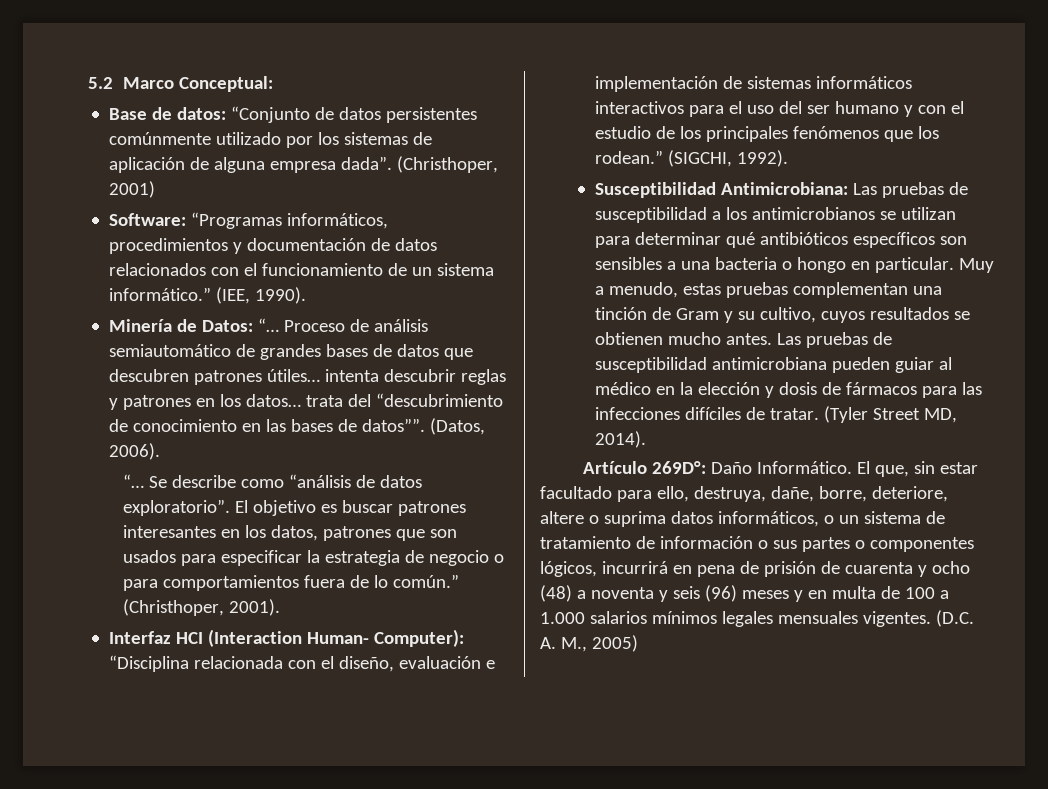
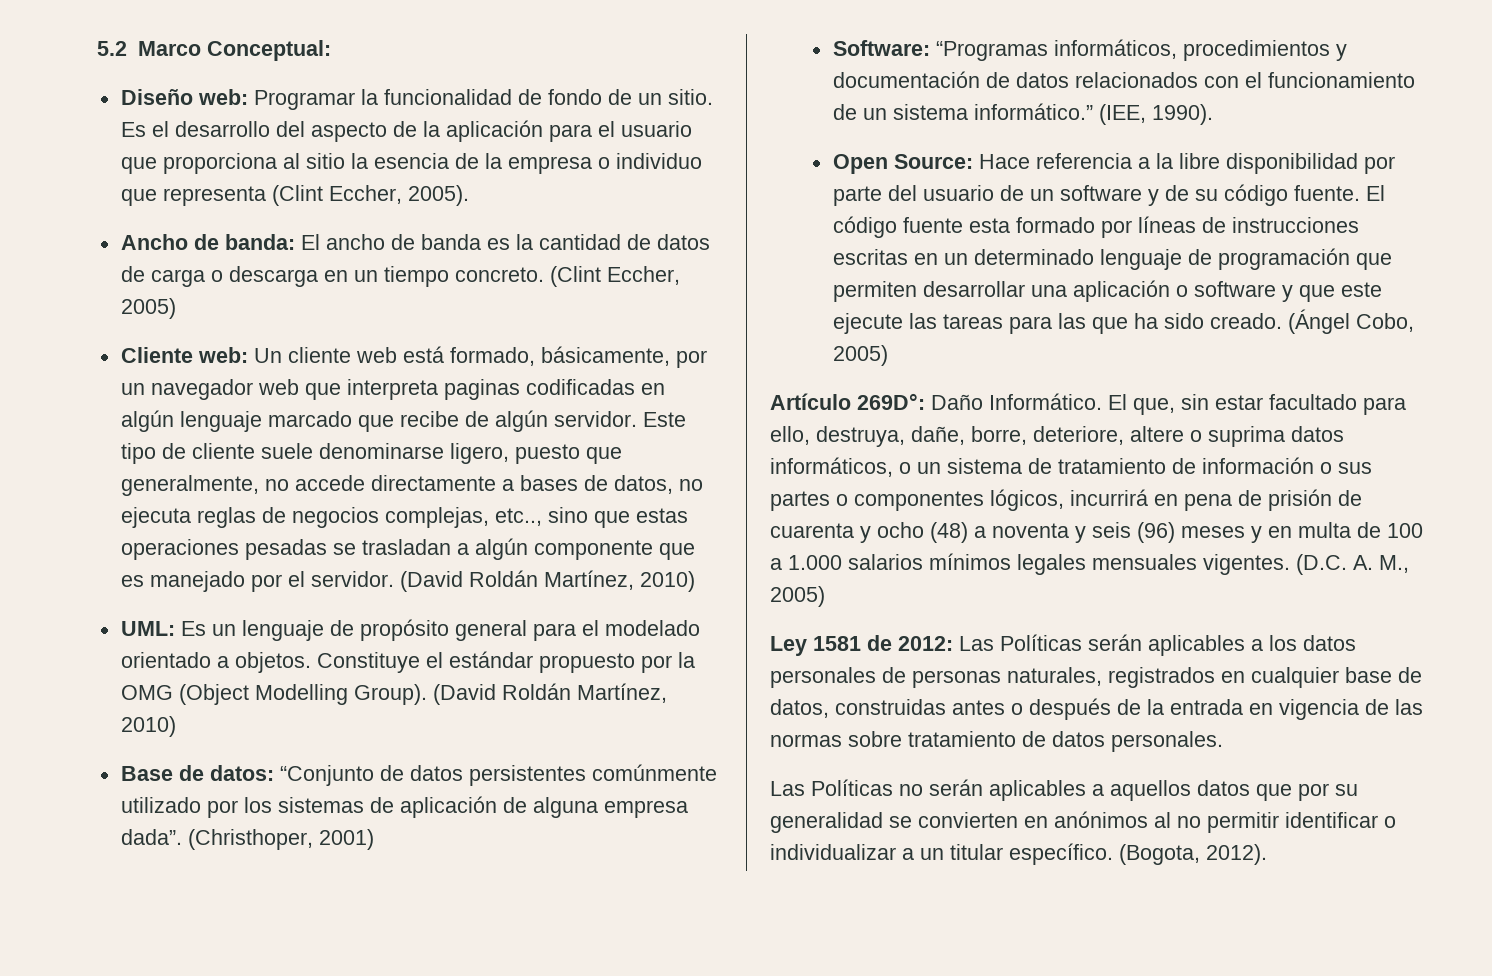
(273, 84) none -> [120,89,713,110] [120,120,692,142] [120,153,702,174] [120,185,469,206] [120,234,710,250] [120,266,680,287] [120,298,176,319] [120,346,707,368] [120,379,665,400] [120,410,686,432] [120,443,622,464] [120,475,703,496] [120,507,688,528] [120,538,695,560] [120,570,695,592] [120,619,700,641] [120,651,695,673] [120,683,667,705] [120,716,176,737] // Diseño web: Programar la funcionalidad de fondo de un sitio. Es el desarrollo del aspecto de la aplicación para el usuario que proporciona al sitio la esencia de la empresa o individuo que representa (Clint Eccher, 2005). // Ancho de banda: El ancho de banda es la cantidad de datos de carga o descarga en un tiempo concreto. (Clint Eccher, 2005) // Cliente web: Un cliente web está formado, básicamente, por un navegador web que interpreta paginas codificadas en algún lenguaje marcado que recibe de algún servidor. Este tipo de cliente suele denominarse ligero, puesto que generalmente, no accede directamente a bases de datos, no ejecuta reglas de negocios complejas, etc.., sino que estas operaciones pesadas se trasladan a algún componente que es manejado por el servidor. (David Roldán Martínez, 2010) // UML: Es un lenguaje de propósito general para el modelado orientado a objetos. Constituye el estándar propuesto por la OMG (Object Modelling Group). (David Roldán Martínez, 2010)
[108,318,428,332] [108,344,473,360] [108,369,506,385] [108,393,503,410] [108,418,485,435] [108,443,160,460] [122,474,422,488] [122,499,466,516] [122,525,457,541] [122,550,504,566] [122,574,459,591] [122,599,280,616] [108,629,464,647] [108,655,495,672] [594,76,912,92] [594,101,964,117] [594,126,939,142] [594,150,788,167] [594,182,968,198] [594,207,956,223] [594,232,967,248] [594,257,994,273] [594,282,942,298] [594,307,970,323] [594,332,892,348] [594,357,952,373] [594,382,982,398] [594,406,957,423] [594,431,646,448] Minería de Datos: “… Proceso de análisis semiautomático de grandes bases de datos que descubren patrones útiles… intenta descubrir reglas y patrones en los datos… trata del “descubrimiento de conocimiento en las bases de datos””. (Datos, 2006). // “… Se describe como “análisis de datos exploratorio”. El objetivo es buscar patrones interesantes en los datos, patrones que son usados para especificar la estrategia de negocio o para comportamientos fuera de lo común.” (Christhoper, 2001). // Interfaz HCI (Interaction Human- Computer): “Disciplina relacionada con el diseño, evaluación e implementación de sistemas informáticos interactivos para el uso del ser humano y con el estudio de los principales fenómenos que los rodean.” (SIGCHI, 1992). // Susceptibilidad Antimicrobiana: Las pruebas de susceptibilidad a los antimicrobianos se utilizan para determinar qué antibióticos específicos son sensibles a una bacteria o hongo en particular. Muy a menudo, estas pruebas complementan una tinción de Gram y su cultivo, cuyos resultados se obtienen mucho antes. Las pruebas de susceptibilidad antimicrobiana pueden guiar al médico en la elección y dosis de fármacos para las infecciones difíciles de tratar. (Tyler Street MD, 2014). -> [832,153,1395,174] [832,184,1385,206] [832,216,1359,238] [832,248,1392,270] [832,280,1382,302] [832,309,1414,334] [832,345,888,366] Open Source: Hace referencia a la libre disponibilidad por parte del usuario de un software y de su código fuente. El código fuente esta formado por líneas de instrucciones escritas en un determinado lenguaje de programación que permiten desarrollar una aplicación o software y que este ejecute las tareas para las que ha sido creado. (Ángel Cobo, 2005)
(638, 643) none -> [770,634,1356,656] [770,667,1422,688] [770,698,1423,720] [770,731,1223,752] [770,779,1358,801] [770,811,1396,833] [770,843,1267,865] // Ley 1581 de 2012: Las Políticas serán aplicables a los datos personales de personas naturales, registrados en cualquier base de datos, construidas antes o después de la entrada en vigencia de las normas sobre tratamiento de datos personales. // Las Políticas no serán aplicables a aquellos datos que por su generalidad se convierten en anónimos al no permitir identificar o individualizar a un titular específico. (Bogota, 2012).

